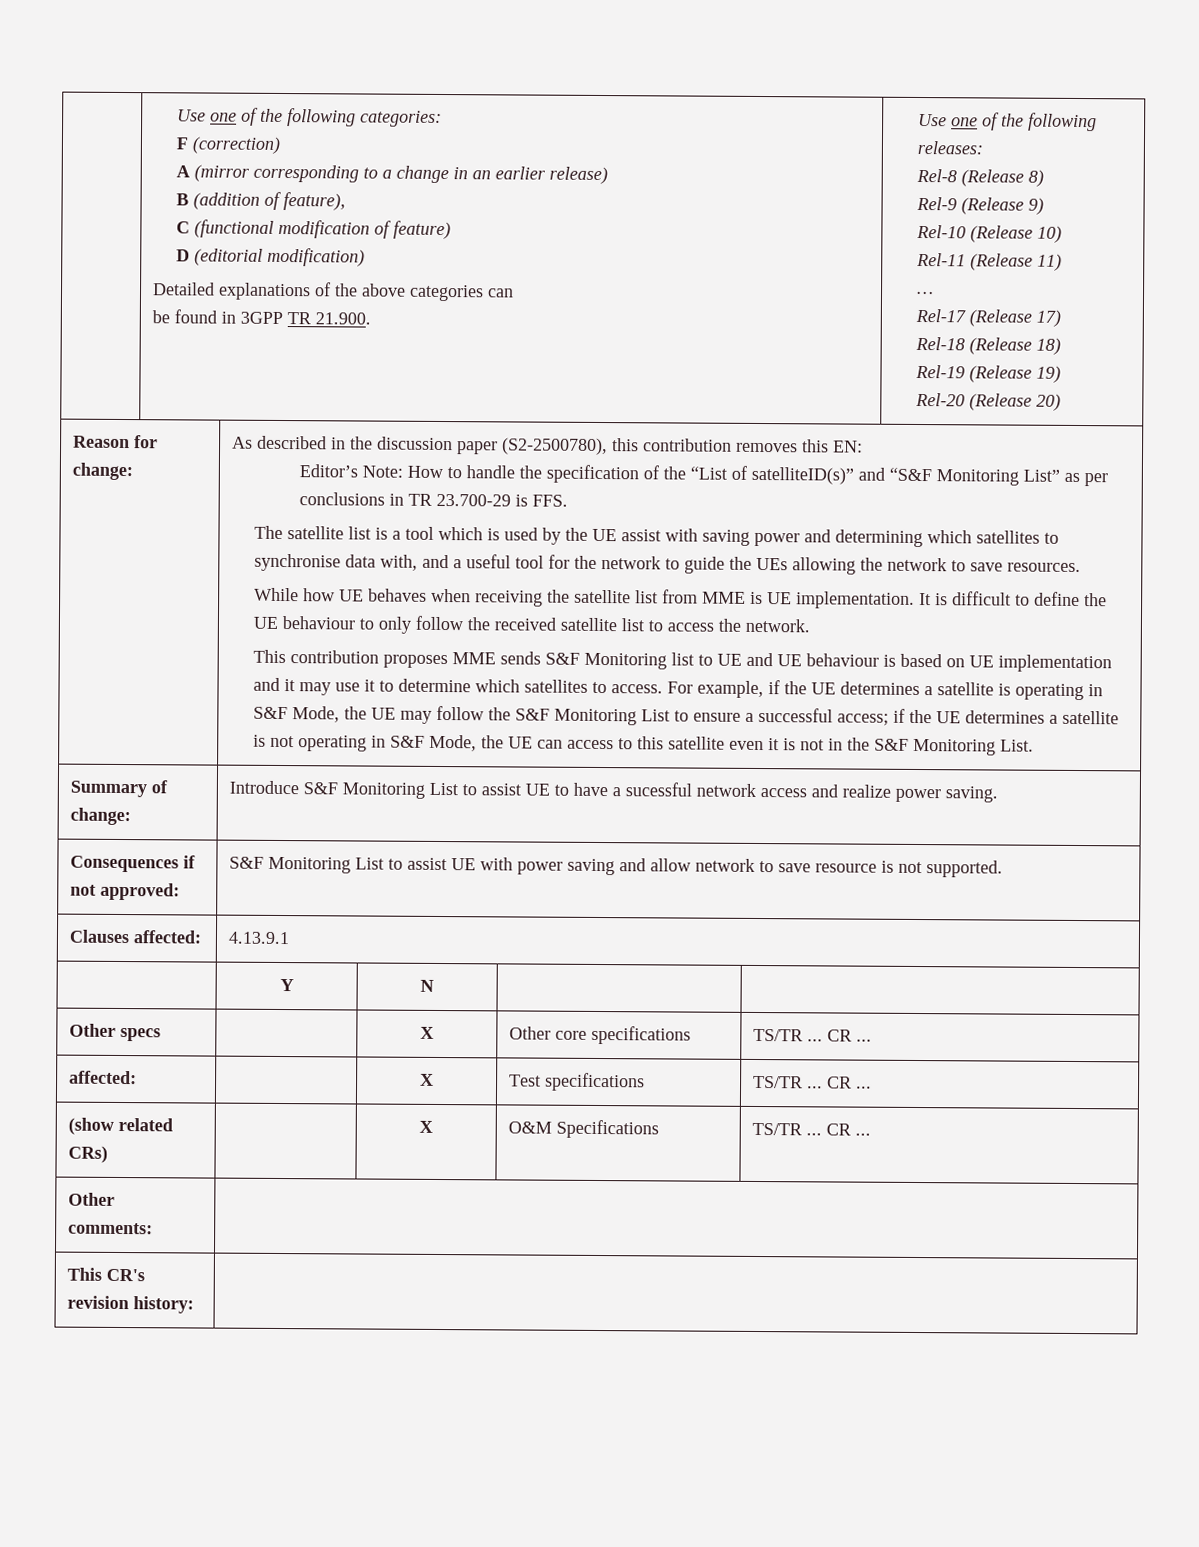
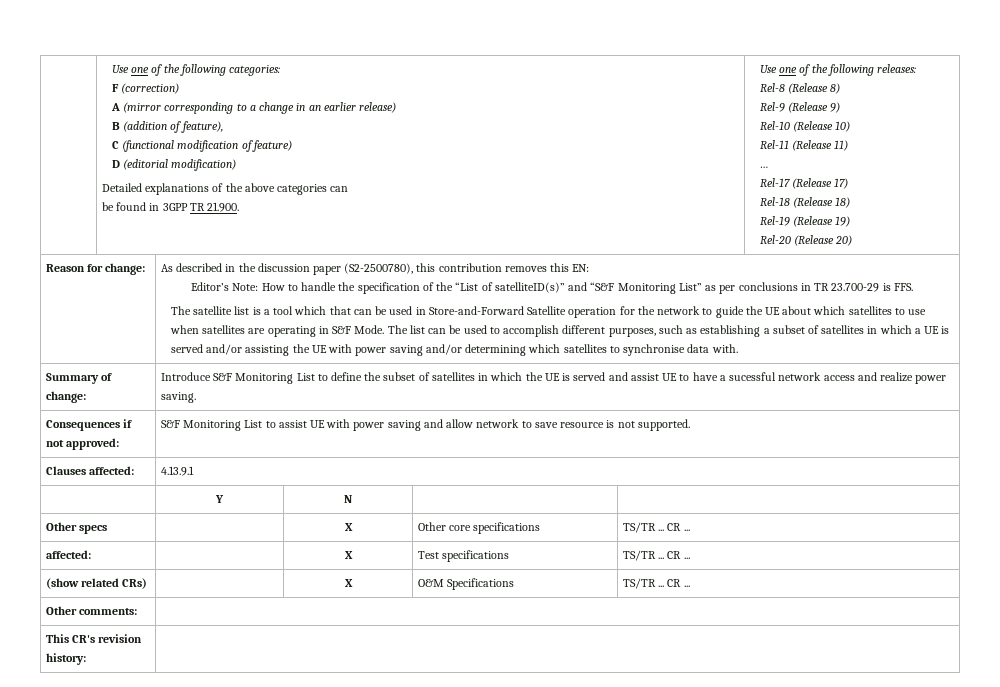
[487,527,832,547] is used by the UE assist with saving power and -> [329,306,927,318] [169,325,950,337] [170,344,462,356] that can be used in Store-and-Forward Satellite operation for the network to guide the UE about which satellites to use when satellites are operating in S&F Mode. The list can be used to accomplish different purposes, such as establishing a subset of satellites in which a UE is served and/or assisting the UE with power saving and/or
[380,554,1082,575] [254,587,1108,609] [253,615,811,634] [253,649,1113,673] [253,677,1104,701] [253,705,1120,726] [253,734,1035,756] with, and a useful tool for the network to guide the UEs allowing the network to save resources. // While how UE behaves when receiving the satellite list from MME is UE implementation. It is difficult to define the UE behaviour to only follow the received satellite list to access the network. // This contribution proposes MME sends S&F Monitoring list to UE and UE behaviour is based on UE implementation and it may use it to determine which satellites to access. For example, if the UE determines a satellite is operating in S&F Mode, the UE may follow the S&F Monitoring List to ensure a successful access; if the UE determines a satellite is not operating in S&F Mode, the UE can access to this satellite even it is not in the S&F Monitoring List. -> [711,344,738,353] with.
(478, 790) none -> [330,372,628,381] define the subset of satellites in which the UE is served and

